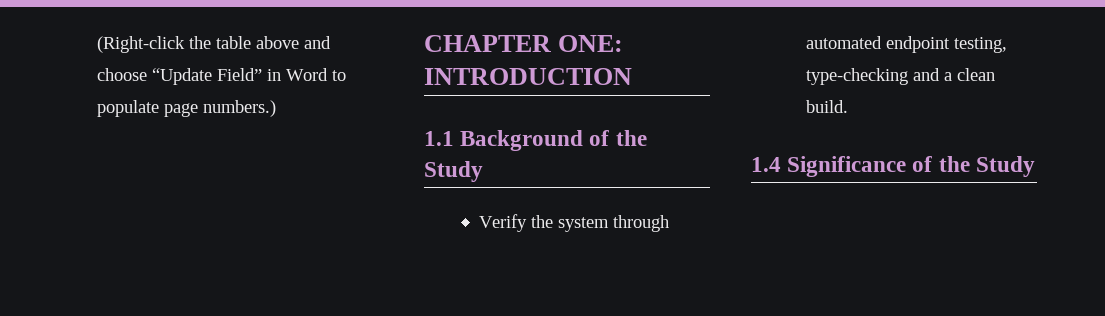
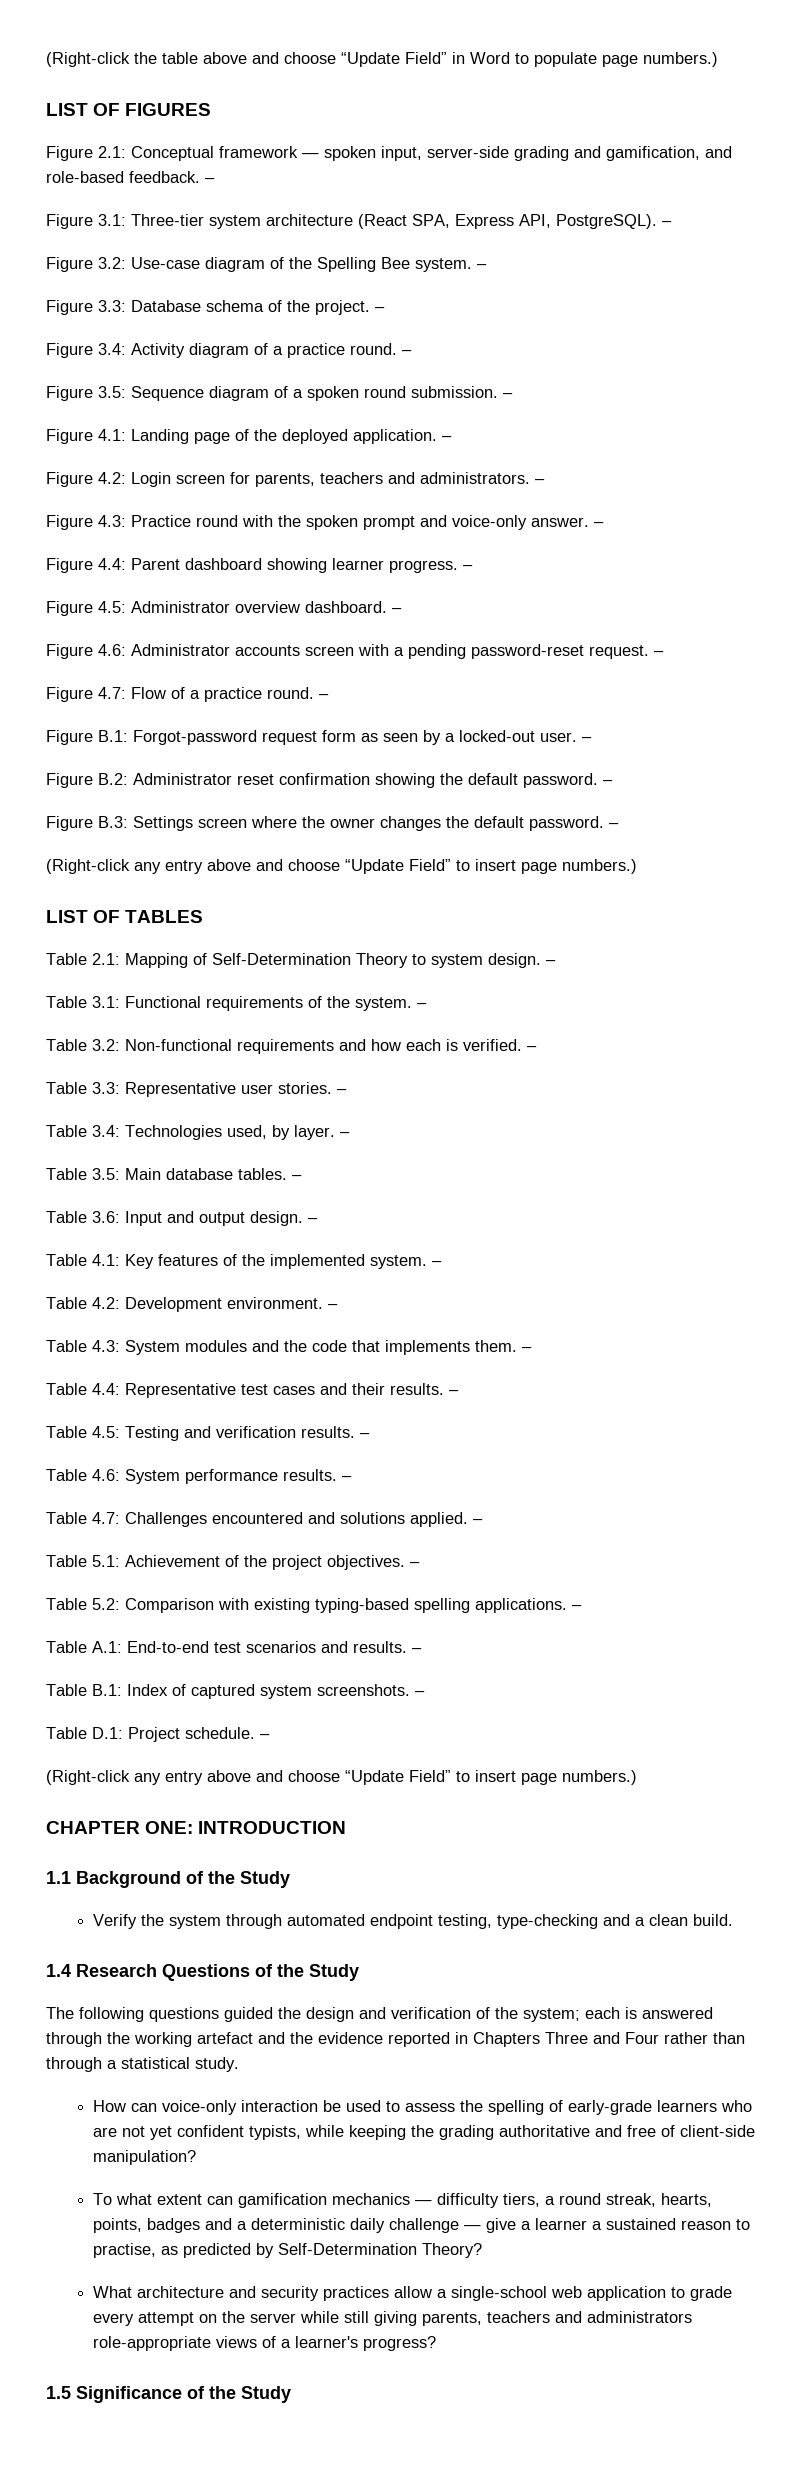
(276, 108) none -> [46,103,212,116] [46,146,732,161] [46,171,215,183] [46,214,672,229] [46,257,487,272] [46,300,385,315] [46,343,412,358] [46,386,513,401] [46,429,452,444] [46,472,545,487] [46,515,604,530] [46,558,473,573] [46,601,402,616] [46,644,664,659] [46,687,329,702] [46,730,592,745] [46,773,613,788] [46,816,619,831] [46,859,637,874] [46,910,204,923] [46,953,556,968] [46,996,427,1011] [46,1039,537,1054] [46,1082,347,1097] [46,1125,350,1140] [46,1168,302,1180] [46,1211,318,1226] [46,1254,442,1269] [46,1297,338,1312] [46,1340,532,1355] [46,1383,459,1398] [46,1426,370,1441] [46,1469,352,1484] [46,1512,483,1527] [46,1555,420,1570] [46,1598,582,1613] [46,1641,422,1653] [46,1684,425,1699] [46,1727,270,1742] [46,1770,637,1785] // LIST OF FIGURES // Figure 2.1: Conceptual framework — spoken input, server-side grading and gamification, and role-based feedback. – // Figure 3.1: Three-tier system architecture (React SPA, Express API, PostgreSQL). – // Figure 3.2: Use-case diagram of the Spelling Bee system. – // Figure 3.3: Database schema of the project. – // Figure 3.4: Activity diagram of a practice round. – // Figure 3.5: Sequence diagram of a spoken round submission. – // Figure 4.1: Landing page of the deployed application. – // Figure 4.2: Login screen for parents, teachers and administrators. – // Figure 4.3: Practice round with the spoken prompt and voice-only answer. – // Figure 4.4: Parent dashboard showing learner progress. – // Figure 4.5: Administrator overview dashboard. – // Figure 4.6: Administrator accounts screen with a pending password-reset request. – // Figure 4.7: Flow of a practice round. – // Figure B.1: Forgot-password request form as seen by a locked-out user. – // Figure B.2: Administrator reset confirmation showing the default password. – // Figure B.3: Settings screen where the owner changes the default password. – // (Right-click any entry above and choose “Update Field” to insert page numbers.) // LIST OF TABLES // Table 2.1: Mapping of Self-Determination Theory to system design. – // Table 3.1: Functional requirements of the system. – // Table 3.2: Non-functional requirements and how each is verified. – // Table 3.3: Representative user stories. – // Table 3.4: Technologies used, by layer. – // Table 3.5: Main database tables. – // Table 3.6: Input and output design. – // Table 4.1: Key features of the implemented system. – // Table 4.2: Development environment. – // Table 4.3: System modules and the code that implements them. – // Table 4.4: Representative test cases and their results. – // Table 4.5: Testing and verification results. – // Table 4.6: System performance results. – // Table 4.7: Challenges encountered and solutions applied. – // Table 5.1: Achievement of the project objectives. – // Table 5.2: Comparison with existing typing-based spelling applications. – // Table A.1: End-to-end test scenarios and results. – // Table B.1: Index of captured system screenshots. – // Table D.1: Project schedule. – // (Right-click any entry above and choose “Update Field” to insert page numbers.)
(781, 164) none -> [76,1964,359,1981] [46,2007,713,2022] [46,2032,745,2047] [46,2057,239,2072] [92,2100,752,2115] [92,2125,755,2140] [92,2150,196,2165] [92,2193,712,2208] [92,2218,750,2233] [92,2243,482,2258] [92,2286,732,2301] [92,2311,692,2326] [92,2336,436,2351] [46,2386,71,2399] Research Questions of the Study // The following questions guided the design and verification of the system; each is answered through the working artefact and the evidence reported in Chapters Three and Four rather than through a statistical study. // How can voice-only interaction be used to assess the spelling of early-grade learners who are not yet confident typists, while keeping the grading authoritative and free of client-side manipulation? // To what extent can gamification mechanics — difficulty tiers, a round streak, hearts, points, badges and a deterministic daily challenge — give a learner a sustained reason to practise, as predicted by Self-Determination Theory? // What architecture and security practices allow a single-school web application to grade every attempt on the server while still giving parents, teachers and administrators role-appropriate views of a learner's progress? // 1.5

